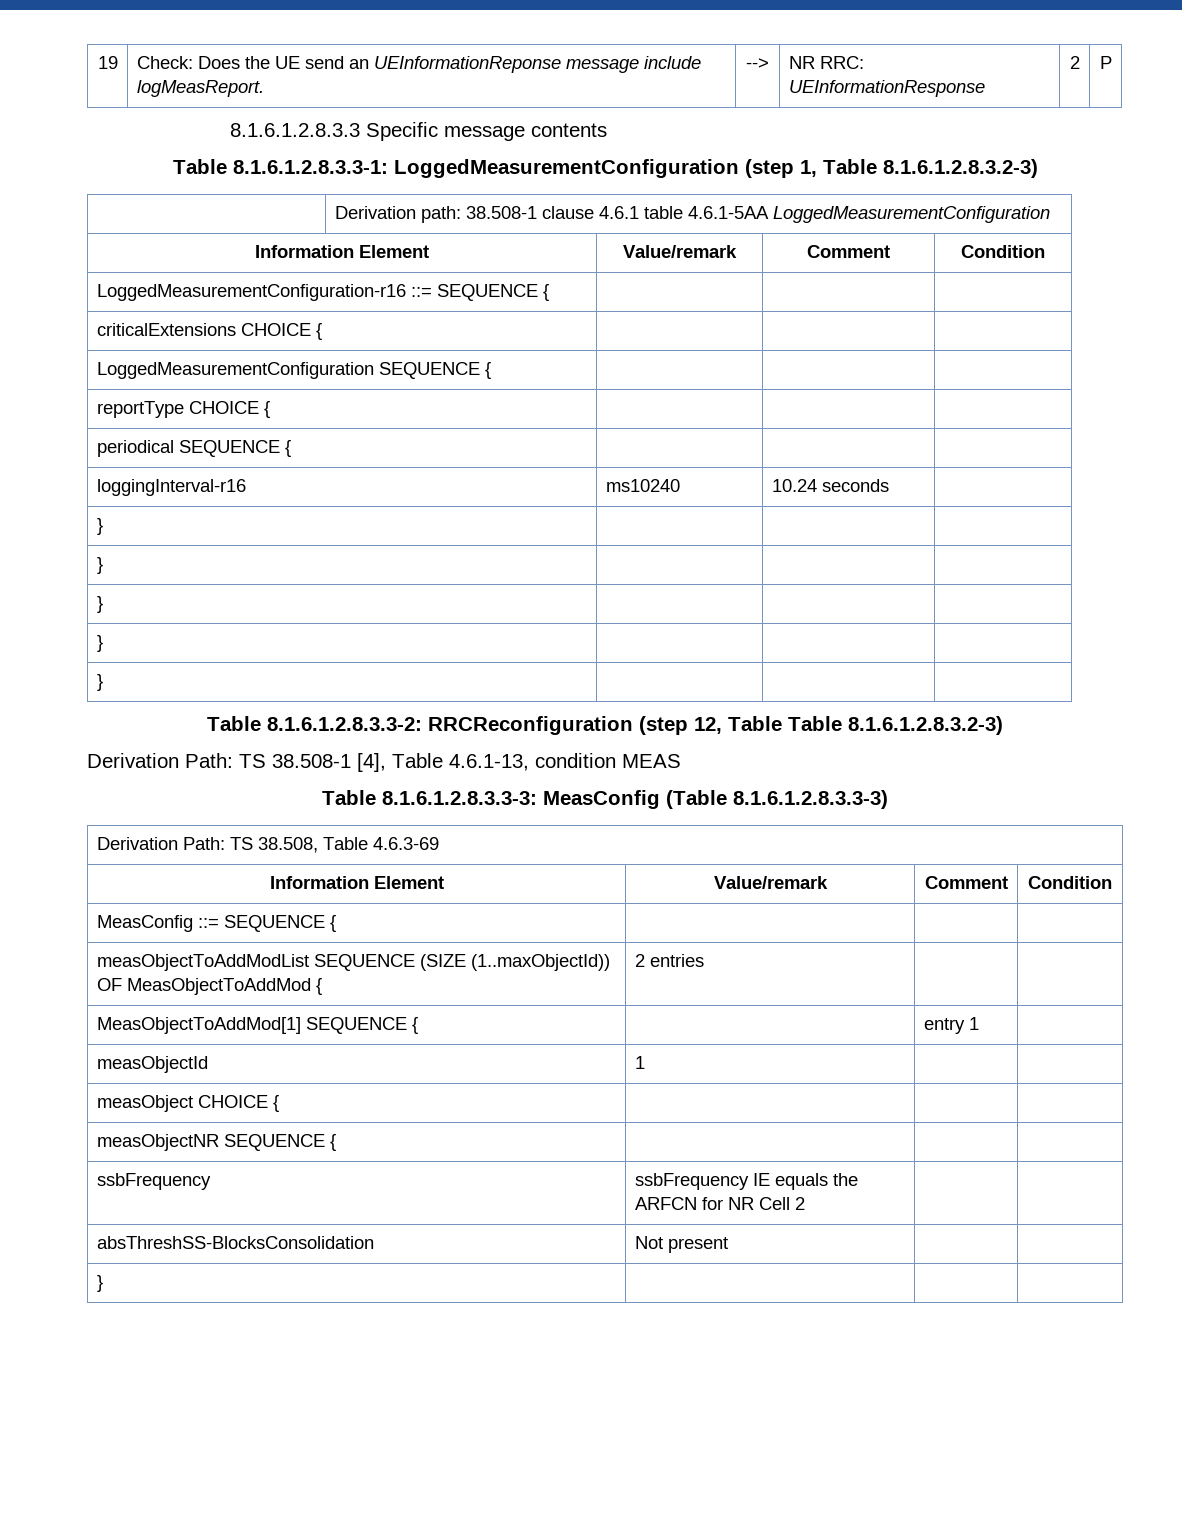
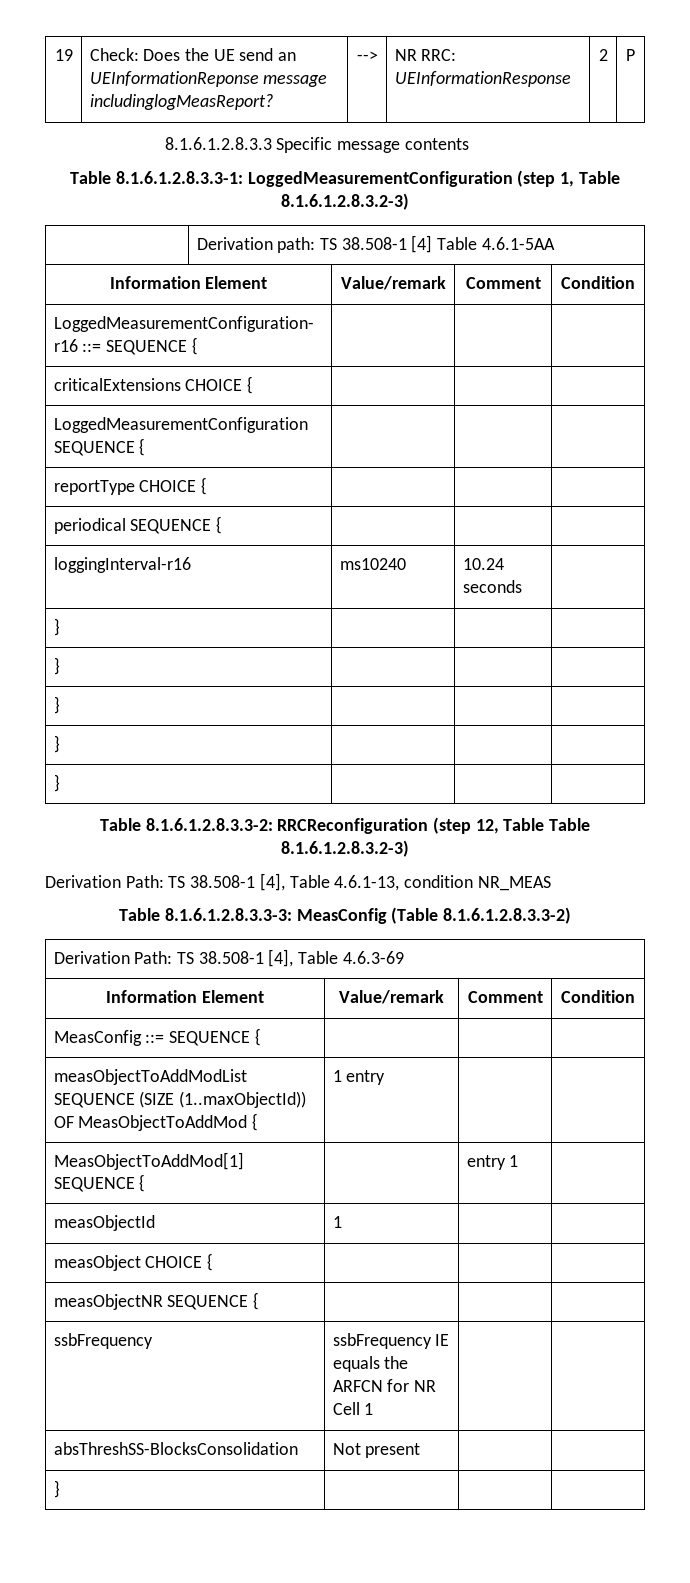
[643,56,701,69] [136,80,264,97] include logMeasReport. -> [89,94,273,110] includinglogMeasReport?
[465,206,683,219] 38.508-1 clause 4.6.1 table -> [319,235,478,253] TS 38.508-1 [4] Table
[772,206,1050,223] LoggedMeasurementConfiguration -> (555, 243) none
[622,754,681,768] MEAS -> [477,876,551,891] NR_MEAS
[733,790,888,809] [96,837,318,853] 8.1.6.1.2.8.3.3-3) // Derivation Path: TS 38.508, -> [442,907,571,924] [53,949,294,967] 8.1.6.1.2.8.3.3-2) // Derivation Path: TS 38.508-1 [4],
[634,954,704,967] 2 entries -> [332,1070,386,1085] 1 entry
[794,1197,805,1210] 2 -> [364,1403,374,1415] 1

